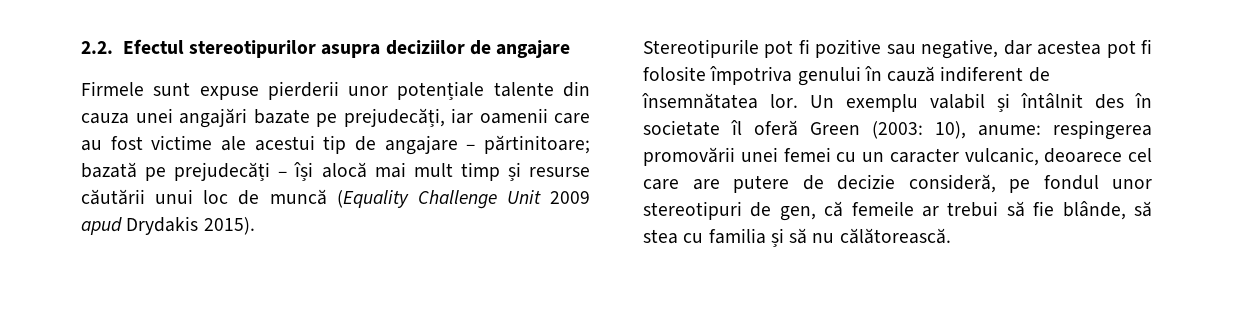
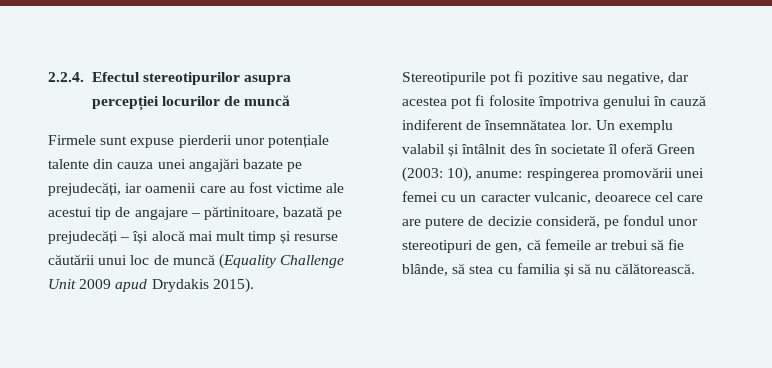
[81,41,113,54] 2.2. -> [48,72,84,82] 2.2.4.
[385,40,571,58] deciziilor de angajare -> [91,95,291,111] percepției locurilor de muncă
[484,135,590,154] părtinitoare; -> [203,206,279,220] părtinitoare,

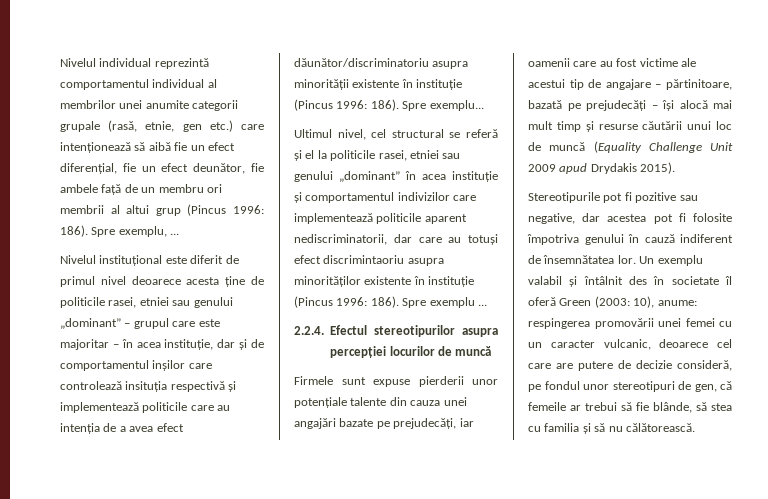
(48, 77) none -> [60,58,209,69] [60,79,217,90] [60,100,239,111] [60,120,264,132] [60,142,235,153] [60,163,264,174] [60,184,222,195] [60,204,264,216] [60,225,180,237] [60,255,239,266] [60,276,264,287] [60,297,233,308] [60,318,220,329] [60,339,264,350] [60,360,212,371] [60,381,237,392] [60,402,231,413] [60,423,184,434] [294,58,469,69] [294,79,463,90] [294,99,484,111] [294,129,498,140] [294,150,461,161] [294,171,498,182] [294,192,477,203] [294,213,467,224] [294,234,498,245] [294,255,444,266] [294,276,475,287] [294,296,487,308] Nivelul individual reprezintă comportamentul individual al membrilor unei anumite categorii grupale (rasă, etnie, gen etc.) care intenționează să aibă fie un efect diferențial, fie un efect deunător, fie ambele față de un membru ori membrii al altui grup (Pincus 1996: 186). Spre exemplu, ... // Nivelul instituțional este diferit de primul nivel deoarece acesta ține de politicile rasei, etniei sau genului „dominant” – grupul care este majoritar – în acea instituție, dar și de comportamentul inșilor care controlează insituția respectivă și implementează politicile care au intenția de a avea efect dăunător/discriminatoriu asupra minorității existente în instituție (Pincus 1996: 186). Spre exemplu... // Ultimul nivel, cel structural se referă și el la politicile rasei, etniei sau genului „dominant” în acea instituție și comportamentul indivizilor care implementează politicile aparent nediscriminatorii, dar care au totuși efect discrimintaoriu asupra minorităților existente în instituție (Pincus 1996: 186). Spre exemplu ... //

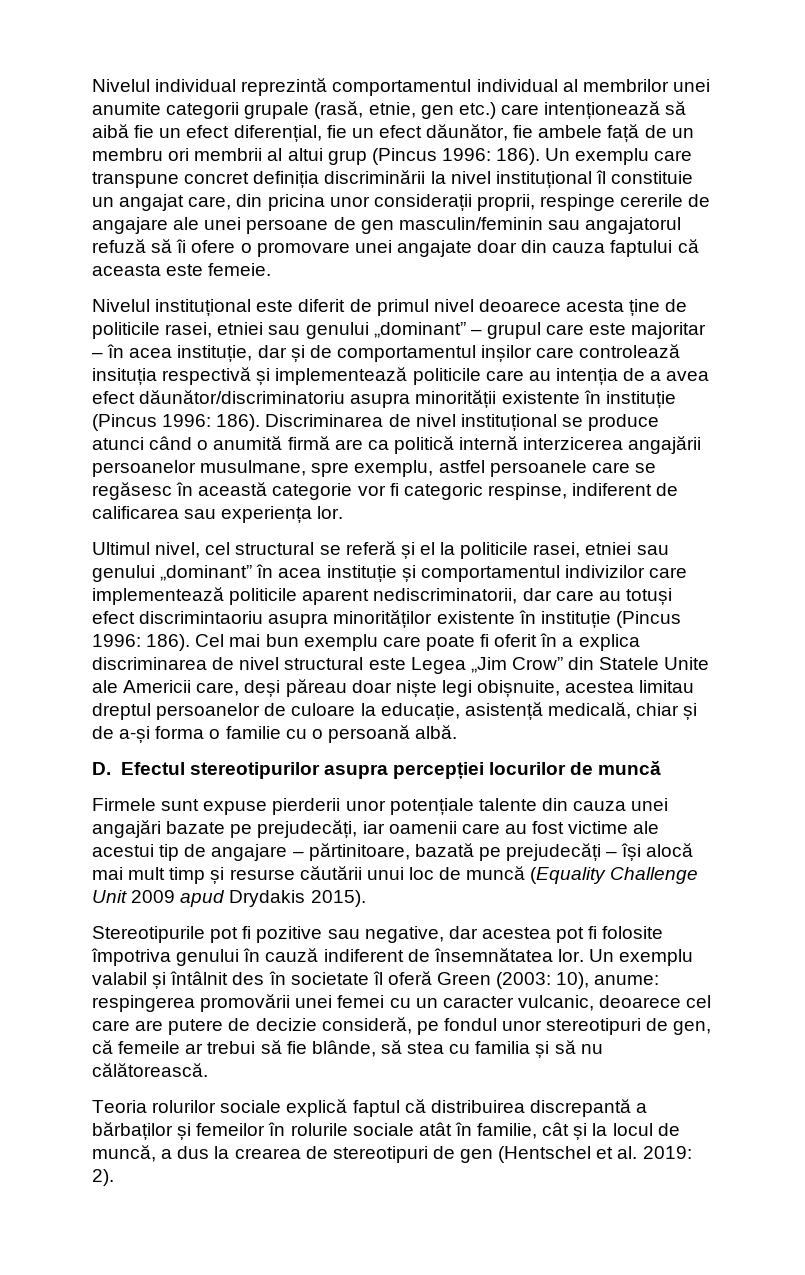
[193,163,246,174] deunător, -> [426,124,509,141] dăunător,
[91,226,180,237] Spre exemplu, ... -> [545,148,693,165] [92,170,694,188] [92,194,711,211] [92,217,682,234] [92,239,699,257] [92,263,272,276] Un exemplu care transpune concret definiția discriminării la nivel instituțional îl constituie un angajat care, din pricina unor considerații proprii, respinge cererile de angajare ale unei persoane de gen masculin/feminin sau angajatorul refuză să îi ofere o promovare unei angajate doar din cauza faptului că aceasta este femeie.
[402,100,484,111] Spre exemplu... -> [265,414,660,431] [92,436,702,454] [92,460,656,477] [92,482,679,500] [92,506,344,523] Discriminarea de nivel instituțional se produce atunci când o anumită firmă are ca politică internă interzicerea angajării persoanelor musulmane, spre exemplu, astfel persoanele care se regăsesc în această categorie vor fi categoric respinse, indiferent de calificarea sau experiența lor.
[402,297,487,308] [294,326,324,335] Spre exemplu ... // 2.2.4. -> [195,633,640,651] [92,657,710,674] [92,679,695,697] [92,702,698,720] [92,725,458,743] [92,762,111,775] Cel mai bun exemplu care poate fi oferit în a explica discriminarea de nivel structural este Legea „Jim Crow” din Statele Unite ale Americii care, deși păreau doar niște legi obișnuite, acestea limitau dreptul persoanelor de culoare la educație, asistență medicală, chiar și de a-și forma o familie cu o persoană albă. // D.
(695, 427) none -> [92,1099,648,1117] [92,1122,680,1140] [92,1145,692,1163] [92,1169,114,1186] // Teoria rolurilor sociale explică faptul că distribuirea discrepantă a bărbaților și femeilor în rolurile sociale atât în familie, cât și la locul de muncă, a dus la crearea de stereotipuri de gen (Hentschel et al. 2019: 2).

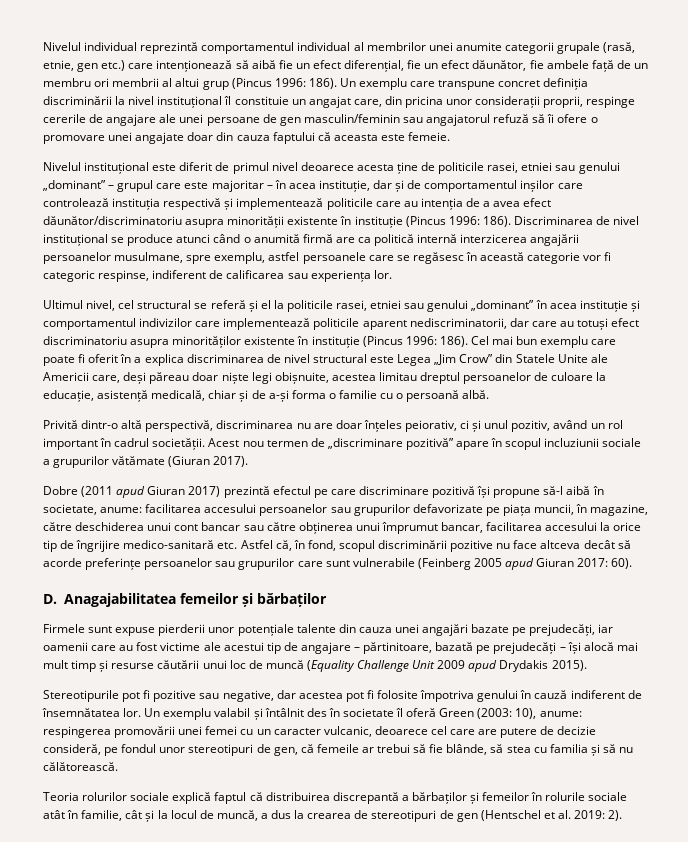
[92,368,157,385] insituția -> [112,198,161,210] instituția
[139,611,264,624] discrimintaoriu -> [43,336,127,345] discriminatoriu
[92,761,662,779] D. Efectul stereotipurilor asupra percepției locurilor de muncă -> [43,420,623,432] [43,438,642,450] [43,456,249,468] [43,486,604,498] [43,504,649,516] [43,522,642,534] [43,540,631,552] [43,558,633,570] [43,593,327,607] Privită dintr-o altă perspectivă, discriminarea nu are doar înțeles peiorativ, ci și unul pozitiv, având un rol important în cadrul societății. Acest nou termen de „discriminare pozitivă” apare în scopul incluziunii sociale a grupurilor vătămate (Giuran 2017). // Dobre (2011 apud Giuran 2017) prezintă efectul pe care discriminare pozitivă își propune să-l aibă în societate, anume: facilitarea accesului persoanelor sau grupurilor defavorizate pe piața muncii, în magazine, către deschiderea unui cont bancar sau către obținerea unui împrumut bancar, facilitarea accesului la orice tip de îngrijire medico-sanitară etc. Astfel că, în fond, scopul discriminării pozitive nu face altceva decât să acorde preferințe persoanelor sau grupurilor care sunt vulnerabile (Feinberg 2005 apud Giuran 2017: 60). // D. Anagajabilitatea femeilor și bărbaților

